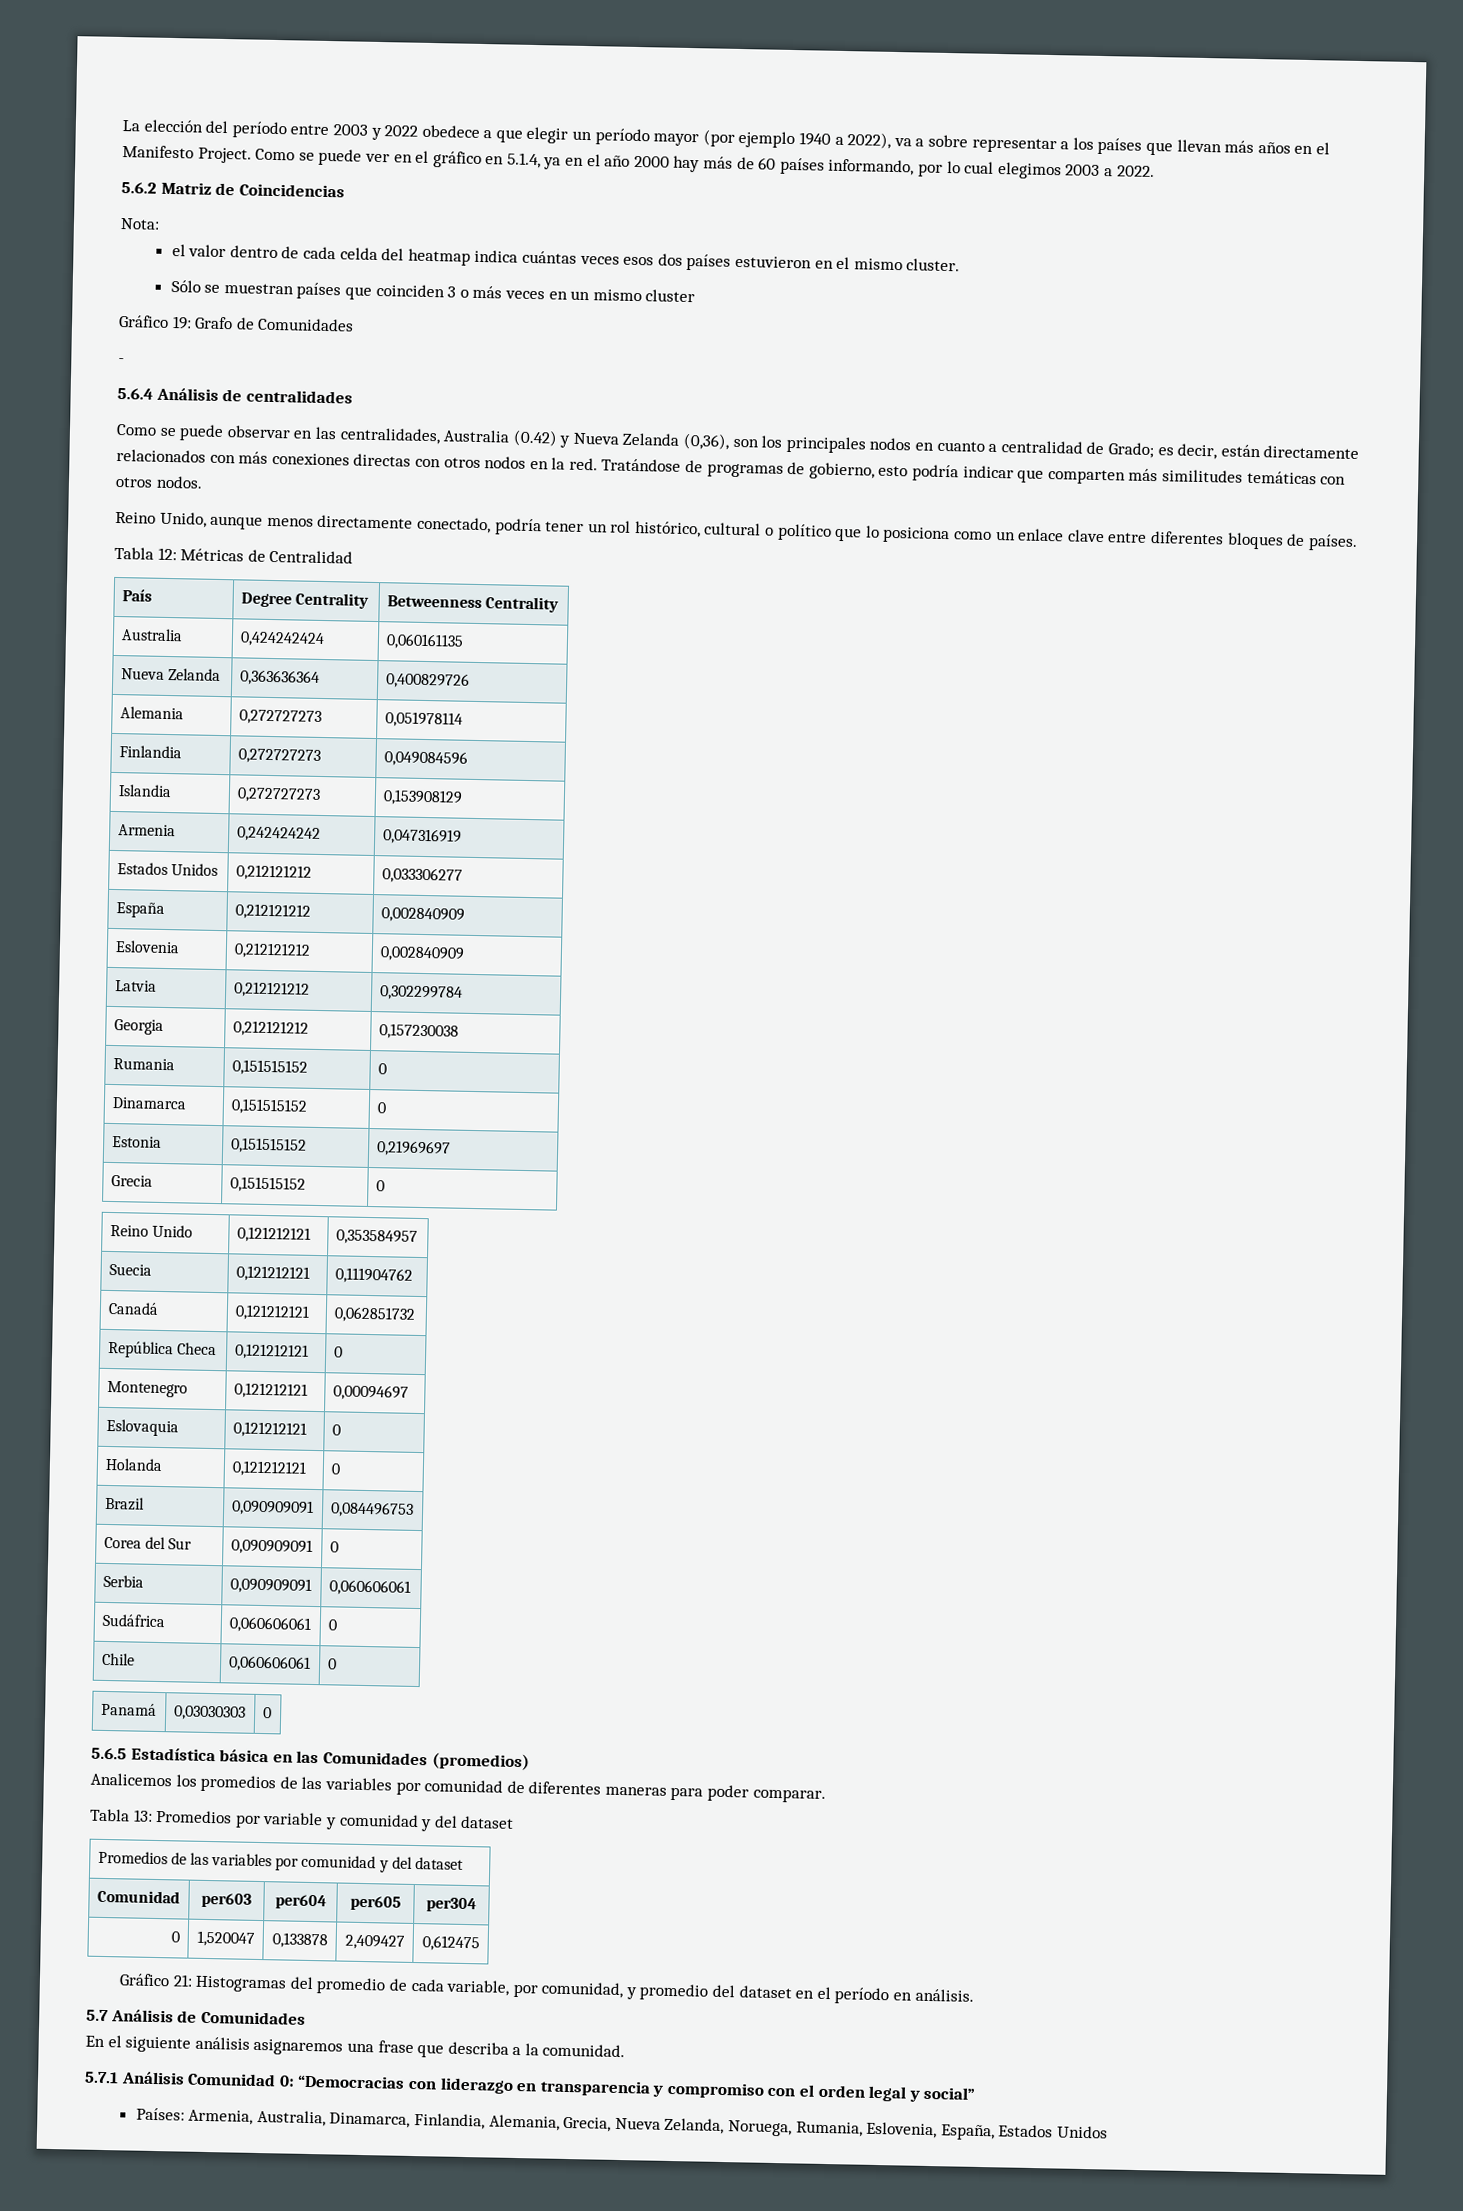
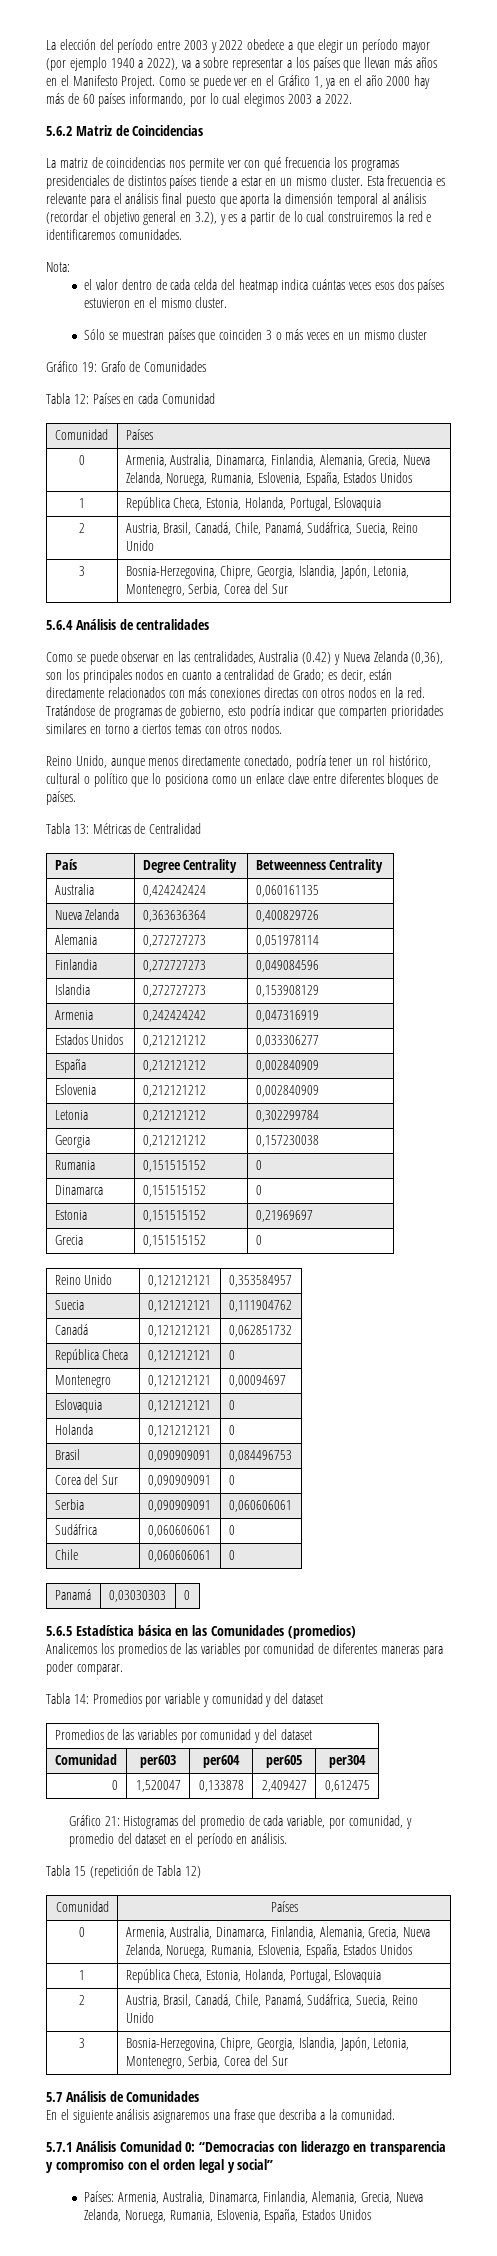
[432,151,541,169] gráfico en 5.1.4, -> [277,75,323,88] Gráfico 1,
(345, 190) none -> [46,157,399,171] [46,175,446,189] [46,193,427,207] [46,211,432,225] [46,229,182,240] // La matriz de coincidencias nos permite ver con qué frecuencia los programas presidenciales de distintos países tiende a estar en un mismo cluster. Esta frecuencia es relevante para el análisis final puesto que aporta la dimensión temporal al análisis (recordar el objetivo general en 3.2), y es a partir de lo cual construiremos la red e identificaremos comunidades.
[118,357,125,364] - -> [46,393,215,404] [54,429,108,440] [125,429,153,440] [79,455,85,465] [125,454,431,467] [125,471,413,486] [79,498,85,508] [125,497,382,511] [79,523,85,533] [125,522,419,535] [125,540,154,551] [79,566,85,576] [125,565,410,579] [125,583,288,597] Tabla 12: Países en cada Comunidad // Comunidad | Países // 0 | Armenia, Australia, Dinamarca, Finlandia, Alemania, Grecia, Nueva Zelanda, Noruega, Rumania, Eslovenia, España, Estados Unidos // 1 | República Checa, Estonia, Holanda, Portugal, Eslovaquia // 2 | Austria, Brasil, Canadá, Chile, Panamá, Sudáfrica, Suecia, Reino Unido // 3 | Bosnia-Herzegovina, Chipre, Georgia, Islandia, Japón, Letonia, Montenegro, Serbia, Corea del Sur
[1128,468,1317,485] más similitudes temáticas -> [390,705,443,719] [46,723,201,734] prioridades similares en torno a ciertos temas
[157,547,177,561] 12: -> [73,824,89,834] 13:
[114,980,157,992] Latvia -> [54,1110,88,1120] Letonia
[104,1496,145,1511] Brazil -> [54,1449,80,1460] Brasil
[133,1809,153,1822] 13: -> [73,1694,89,1704] 14:
(974, 1995) none -> [46,1865,201,1879] [55,1901,109,1912] [270,1901,298,1912] [79,1927,85,1937] [125,1926,431,1939] [125,1943,413,1958] [79,1970,85,1980] [125,1969,382,1983] [79,1995,85,2005] [125,1994,419,2007] [125,2012,154,2023] [79,2038,85,2048] [125,2037,410,2051] [125,2055,288,2069] // Tabla 15 (repetición de Tabla 12) // Comunidad | Países // 0 | Armenia, Australia, Dinamarca, Finlandia, Alemania, Grecia, Nueva Zelanda, Noruega, Rumania, Eslovenia, España, Estados Unidos // 1 | República Checa, Estonia, Holanda, Portugal, Eslovaquia // 2 | Austria, Brasil, Canadá, Chile, Panamá, Sudáfrica, Suecia, Reino Unido // 3 | Bosnia-Herzegovina, Chipre, Georgia, Islandia, Japón, Letonia, Montenegro, Serbia, Corea del Sur

